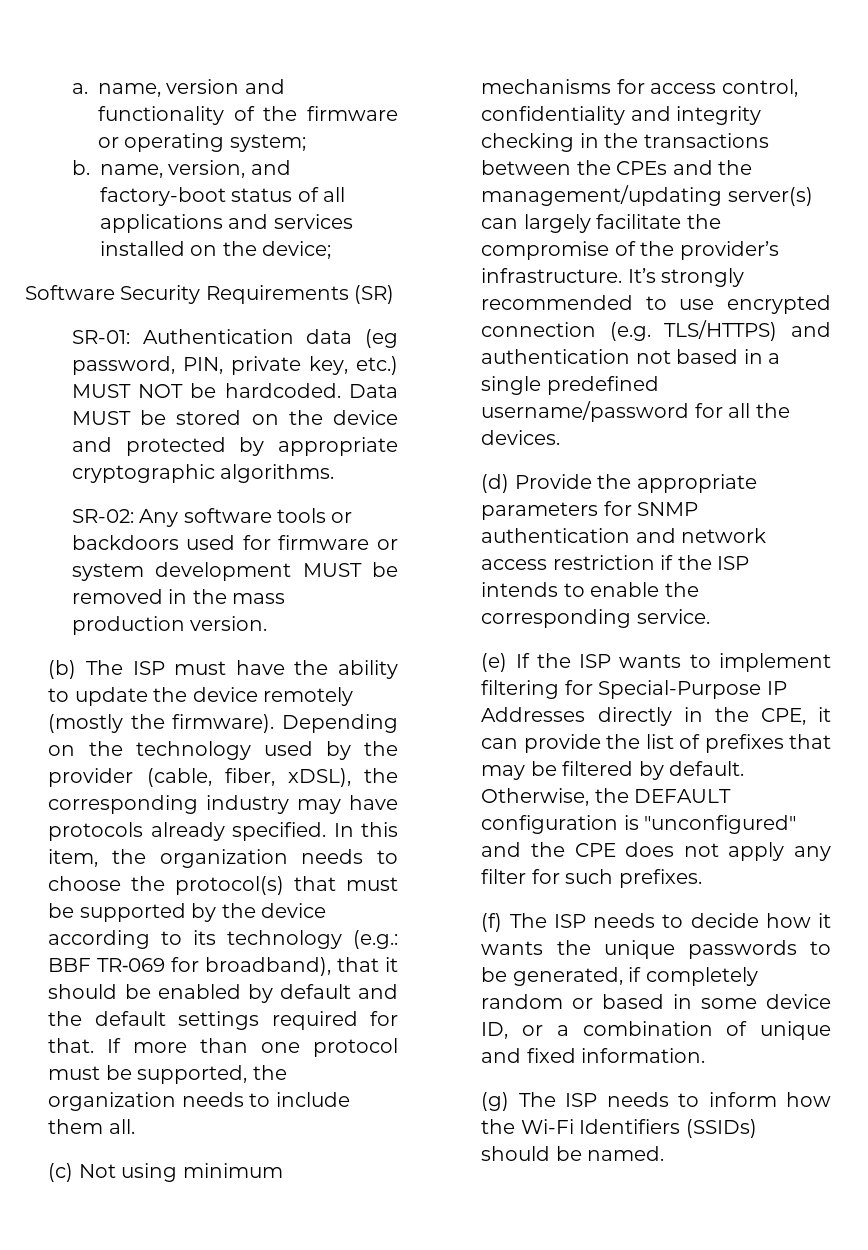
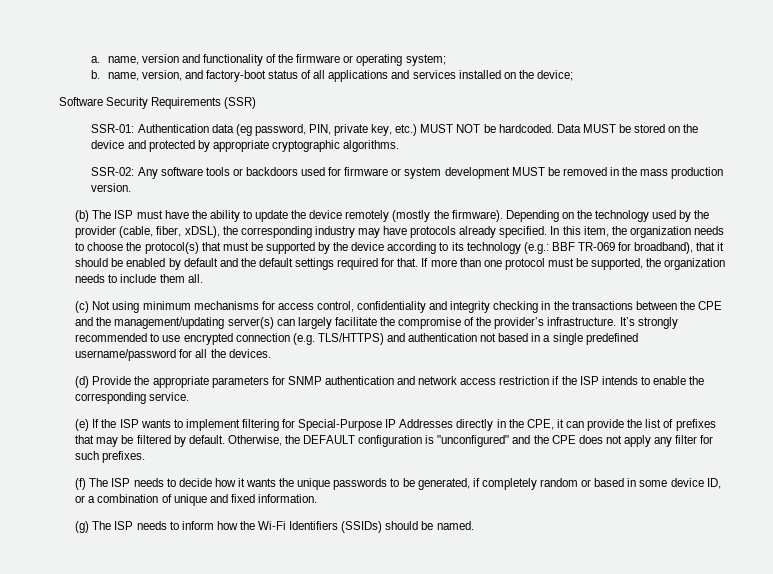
[354,285,395,304] [71,330,130,344] (SR) // SR-01: -> [224,97,257,109] [91,124,135,133] (SSR) // SSR-01:
[71,509,134,523] SR-02: -> [91,167,135,176] SSR-02:
[616,161,668,175] CPEs -> [697,301,722,310] CPE

